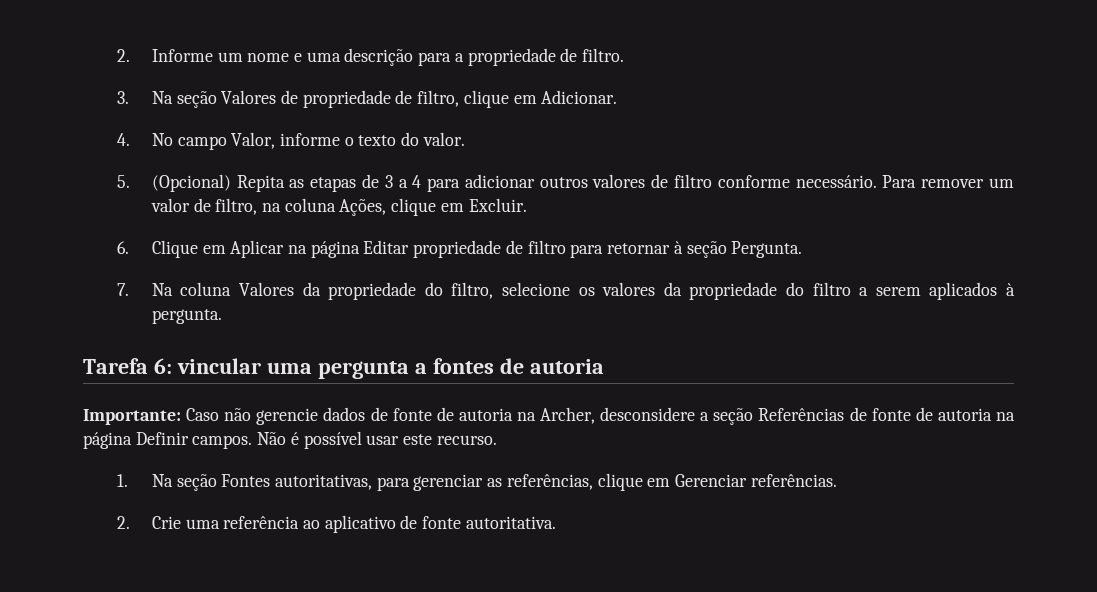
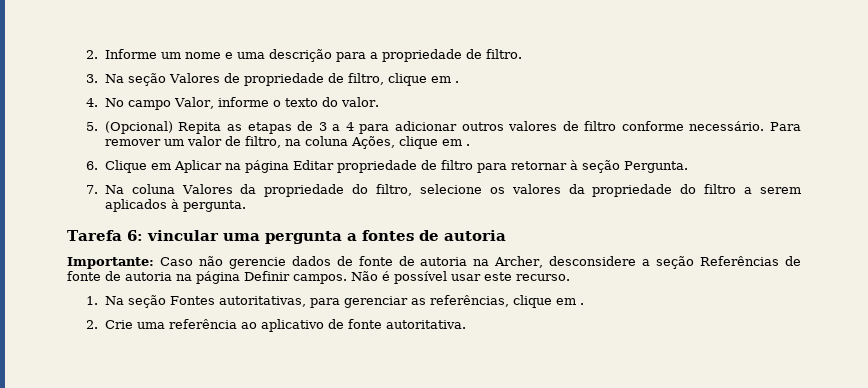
[541,90,618,104] Adicionar. -> [454,81,459,83] .
[468,198,527,212] Excluir. -> [465,144,470,146] .
[675,474,837,487] Gerenciar referências. -> [579,303,584,305] .

